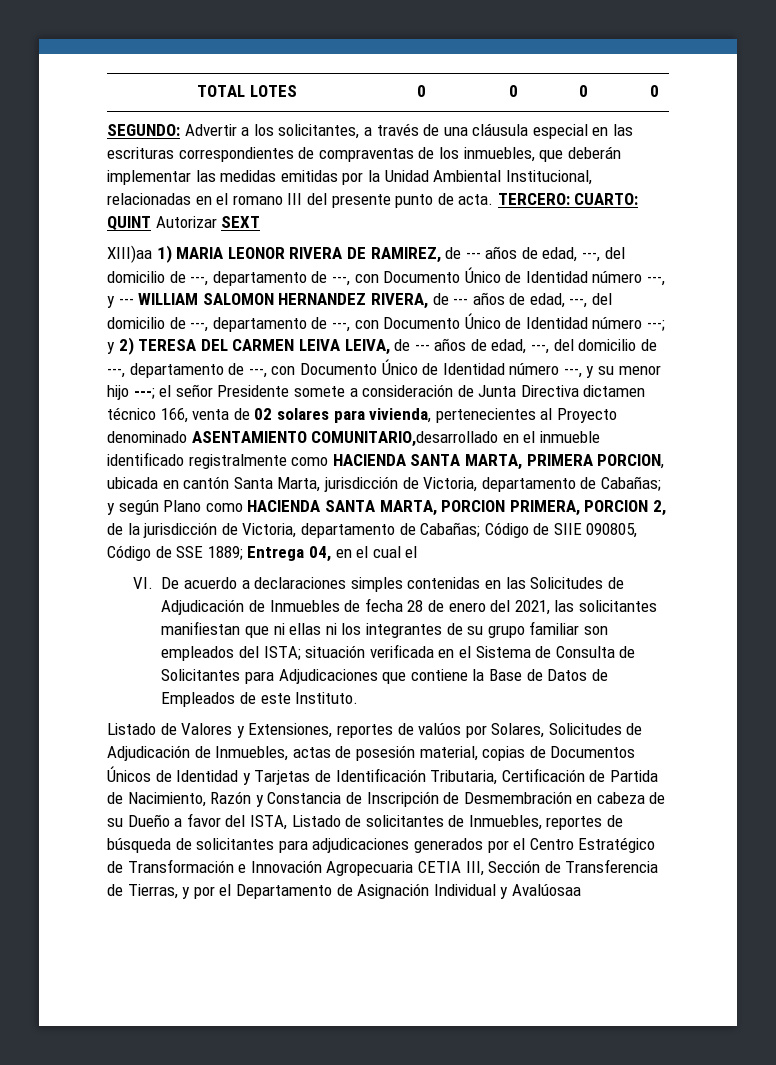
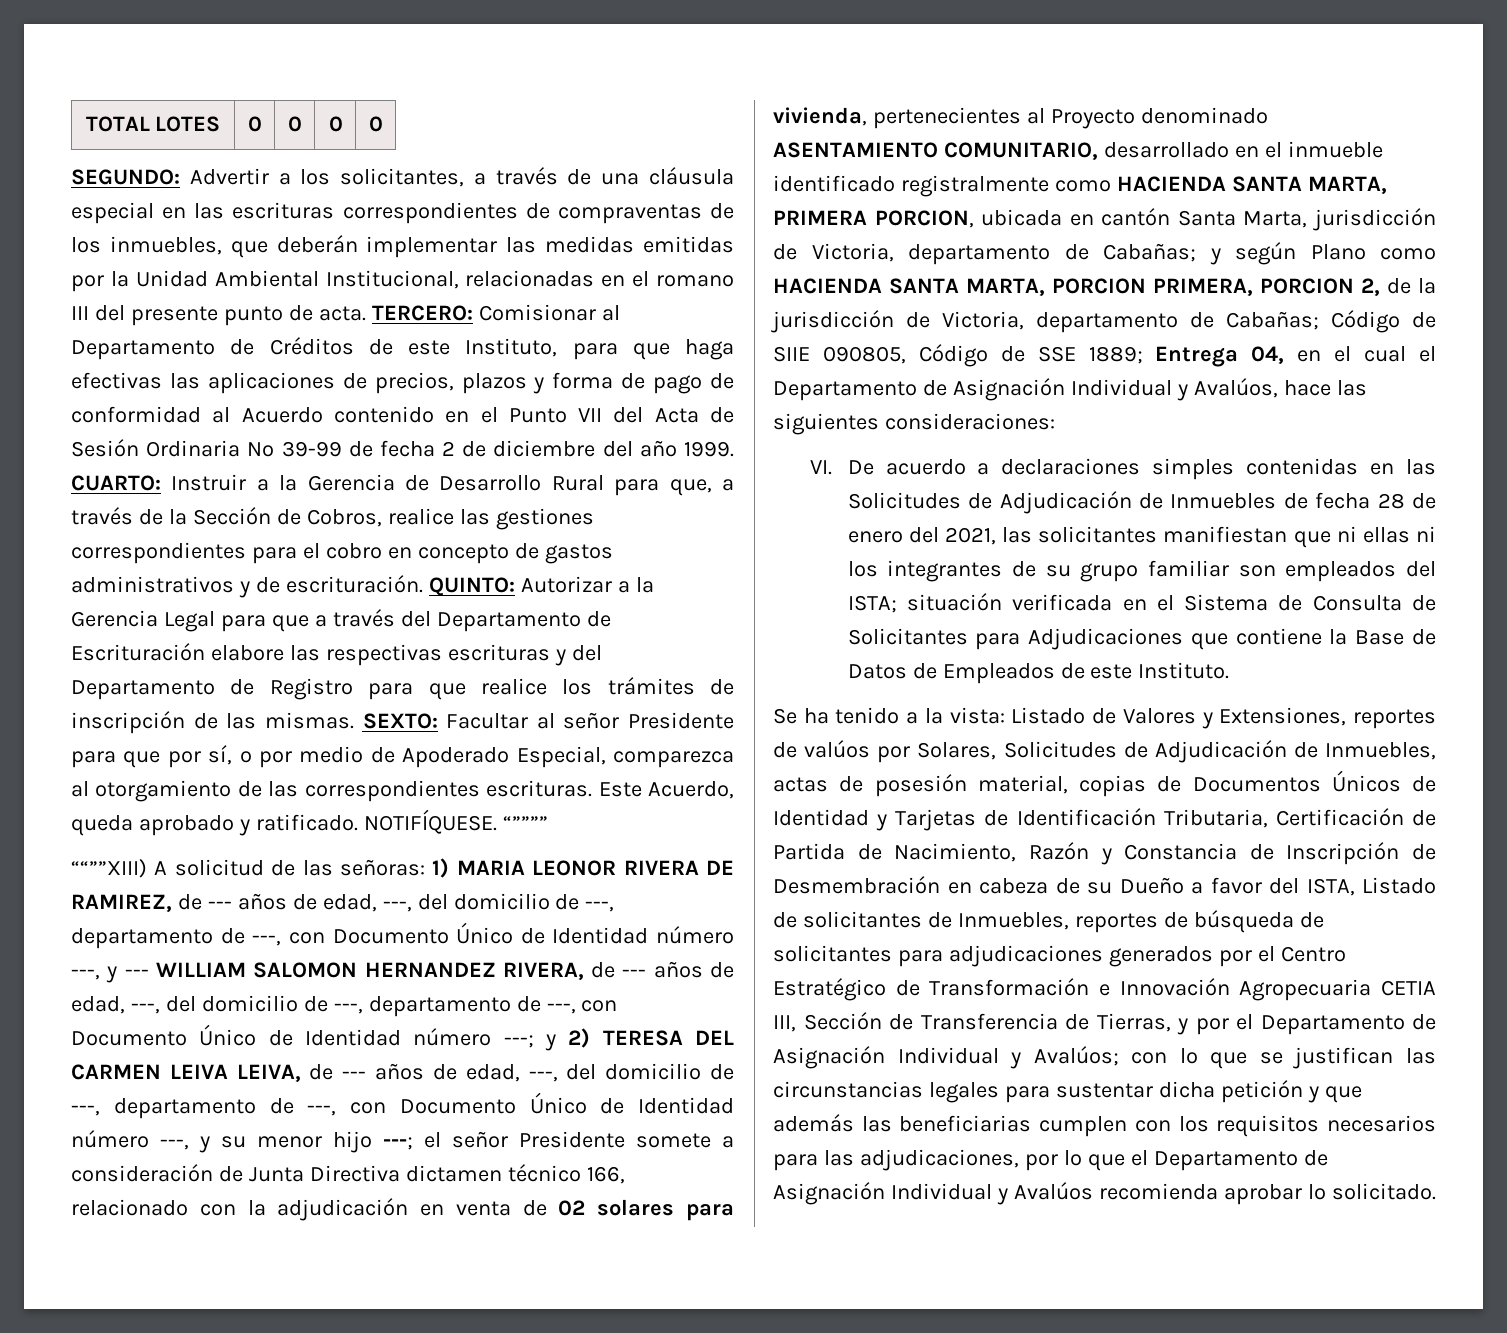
[574,193,639,205] [107,216,261,230] [107,245,152,263] CUARTO: QUINT Autorizar SEXT // XIII)aa -> [478,304,620,321] [71,337,734,360] [71,372,734,394] [71,406,734,423] [71,439,734,457] [71,474,734,496] [71,507,594,530] [71,542,613,564] [71,575,654,598] [71,609,611,632] [71,643,602,666] [71,677,734,700] [71,711,734,734] [71,745,734,768] [71,780,734,802] [71,809,548,836] [71,859,425,878] Comisionar al Departamento de Créditos de este Instituto, para que haga efectivas las aplicaciones de precios, plazos y forma de pago de conformidad al Acuerdo contenido en el Punto VII del Acta de Sesión Ordinaria Nº 39-99 de fecha 2 de diciembre del año 1999. CUARTO: Instruir a la Gerencia de Desarrollo Rural para que, a través de la Sección de Cobros, realice las gestiones correspondientes para el cobro en concepto de gastos administrativos y de escrituración. QUINTO: Autorizar a la Gerencia Legal para que a través del Departamento de Escrituración elabore las respectivas escrituras y del Departamento de Registro para que realice los trámites de inscripción de las mismas. SEXTO: Facultar al señor Presidente para que por sí, o por medio de Apoderado Especial, comparezca al otorgamiento de las correspondientes escrituras. Este Acuerdo, queda aprobado y ratificado. NOTIFÍQUESE. “”””” // ““””XIII) A solicitud de las señoras:
(188, 415) none -> [71,1198,445,1221] relacionado con la adjudicación en
[311,431,499,447] COMUNITARIO,desarrollado -> [943,142,1229,160] COMUNITARIO, desarrollado
(418, 552) none -> [773,378,1367,401] [773,413,1055,435] Departamento de Asignación Individual y Avalúos, hace las siguientes consideraciones:
(359, 698) none -> [773,707,1005,724] Se ha tenido a la vista:
[511,884,581,896] Avalúosaa -> [1033,1046,1436,1069] [773,1080,1362,1103] [773,1114,1436,1137] [773,1149,1328,1171] [773,1182,1436,1205] Avalúos; con lo que se justifican las circunstancias legales para sustentar dicha petición y que además las beneficiarias cumplen con los requisitos necesarios para las adjudicaciones, por lo que el Departamento de Asignación Individual y Avalúos recomienda aprobar lo solicitado.

